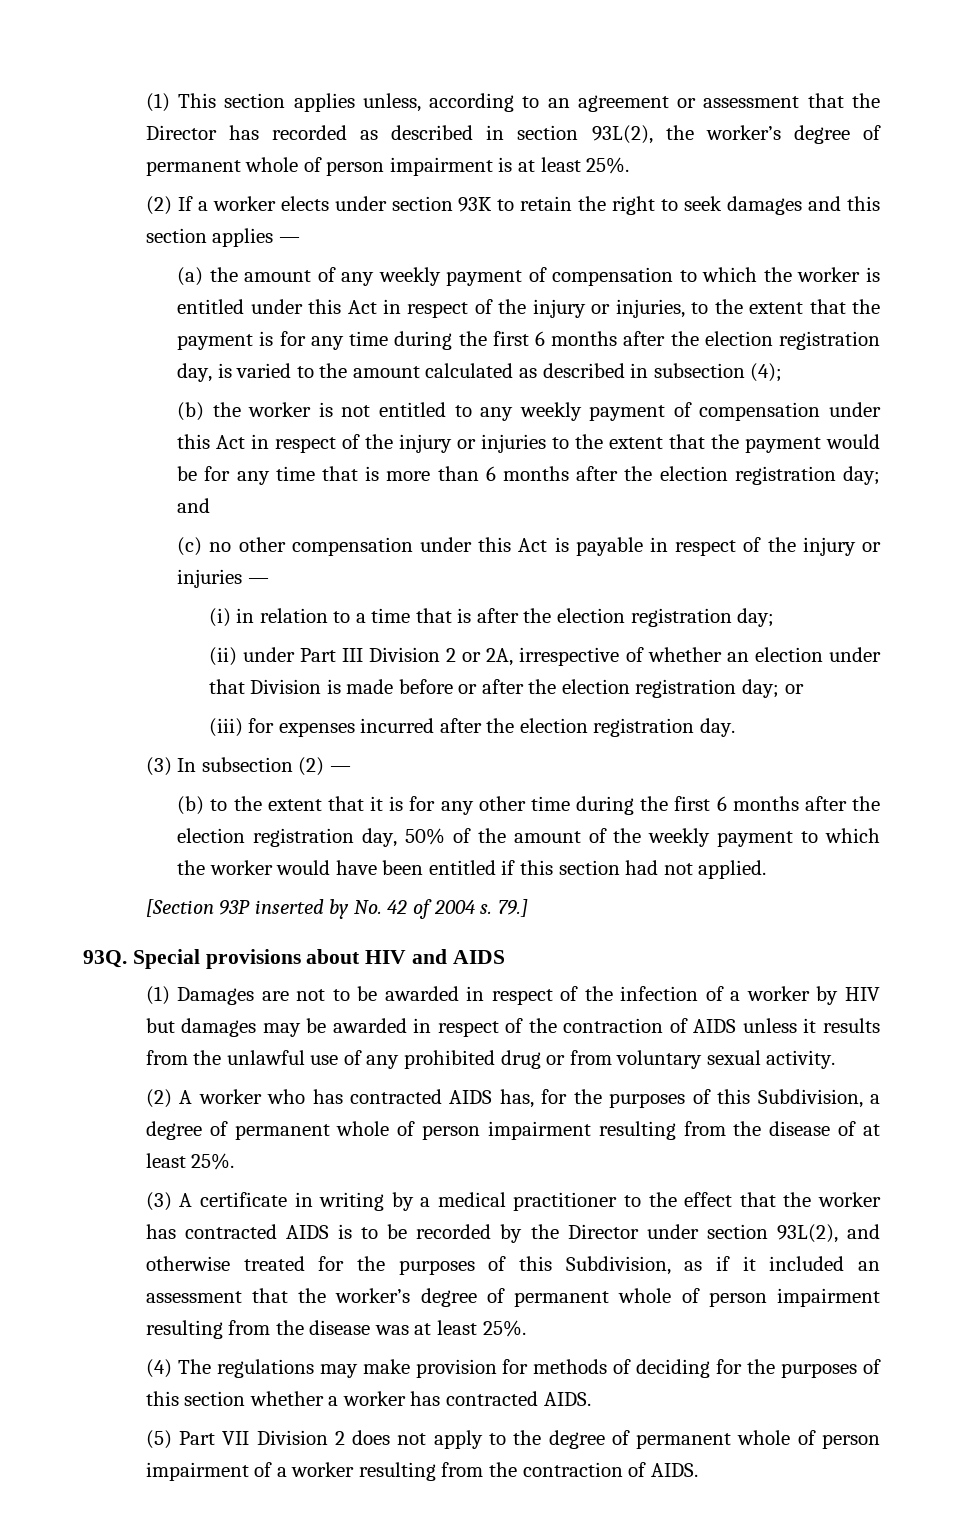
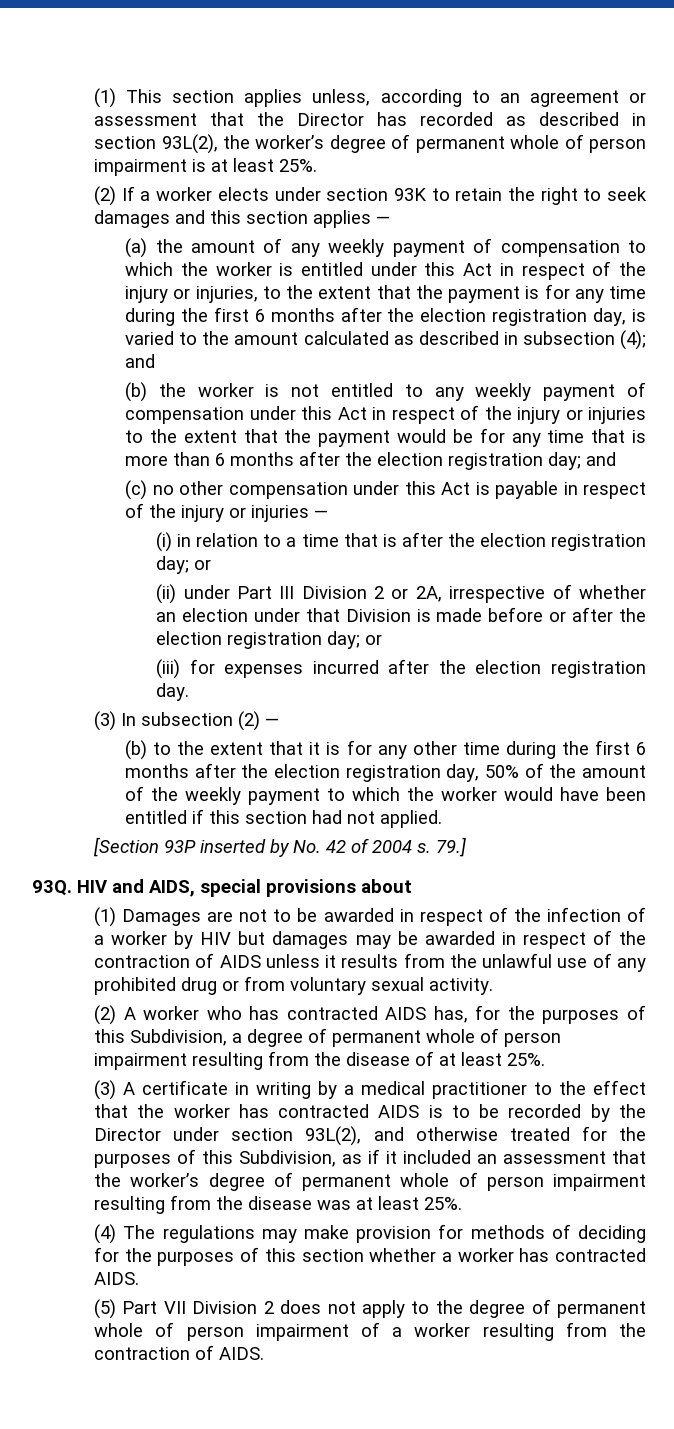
(783, 372) none -> [125,354,156,368] and
(775, 617) none -> [194,559,212,570] or
[132,949,200,969] Special -> [77,879,261,897] HIV and AIDS, special
[365,949,505,964] HIV and AIDS -> (412, 886) none

